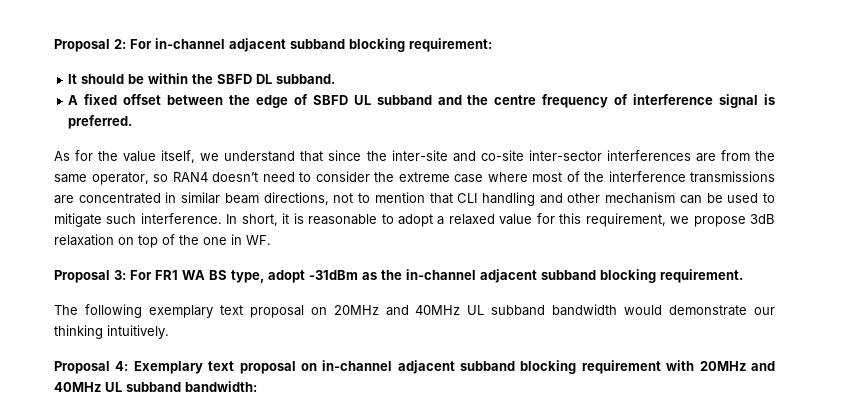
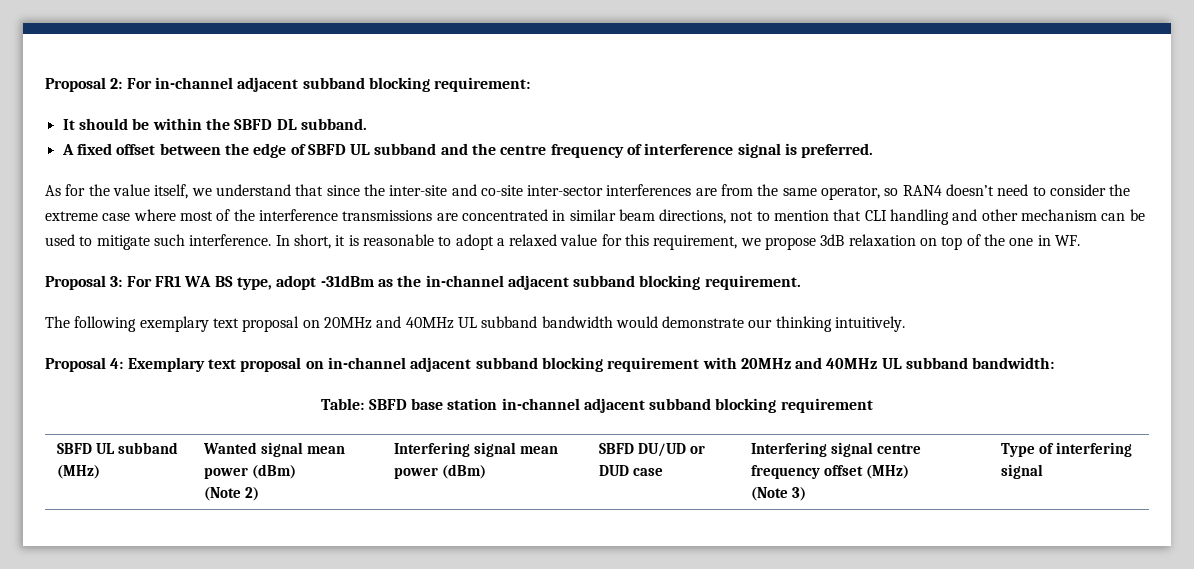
(257, 386) none -> [321,398,873,413] [57,442,179,454] [57,465,101,479] [203,442,346,457] [204,464,297,479] [204,487,260,501] [394,442,559,457] [394,464,487,479] [599,443,706,457] [599,465,664,476] [751,442,922,457] [751,465,910,479] [751,487,807,501] [1001,442,1133,457] [1001,464,1044,479] // Table: SBFD base station in-channel adjacent subband blocking requirement // SBFD UL subband (MHz) | Wanted signal mean power (dBm) // (Note 2) | Interfering signal mean power (dBm) | SBFD DU/UD or DUD case | Interfering signal centre frequency offset (MHz) // (Note 3) | Type of interfering signal

